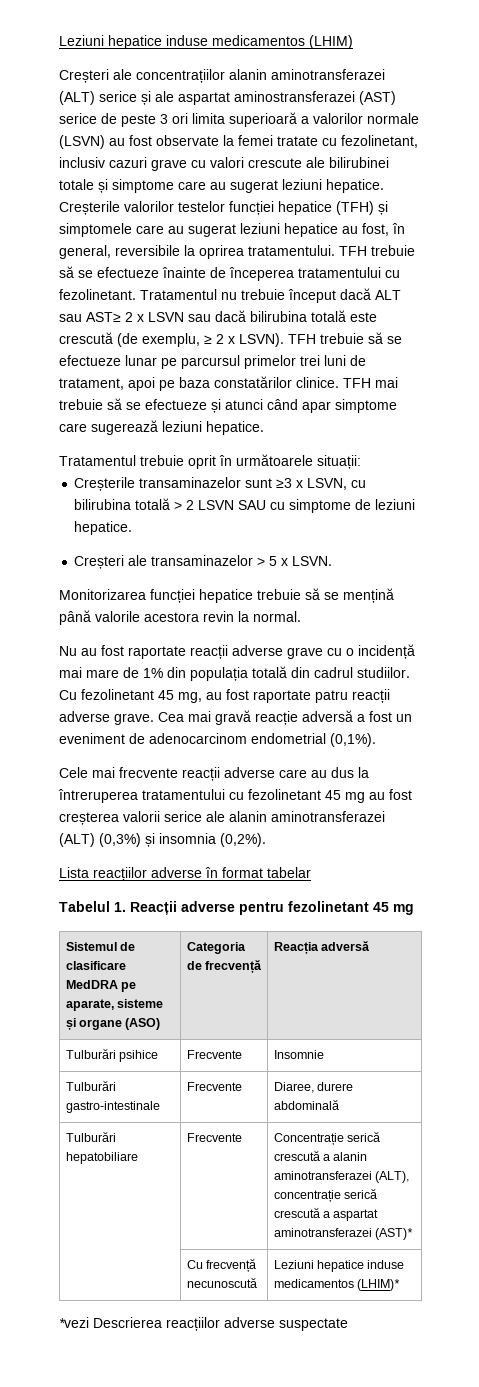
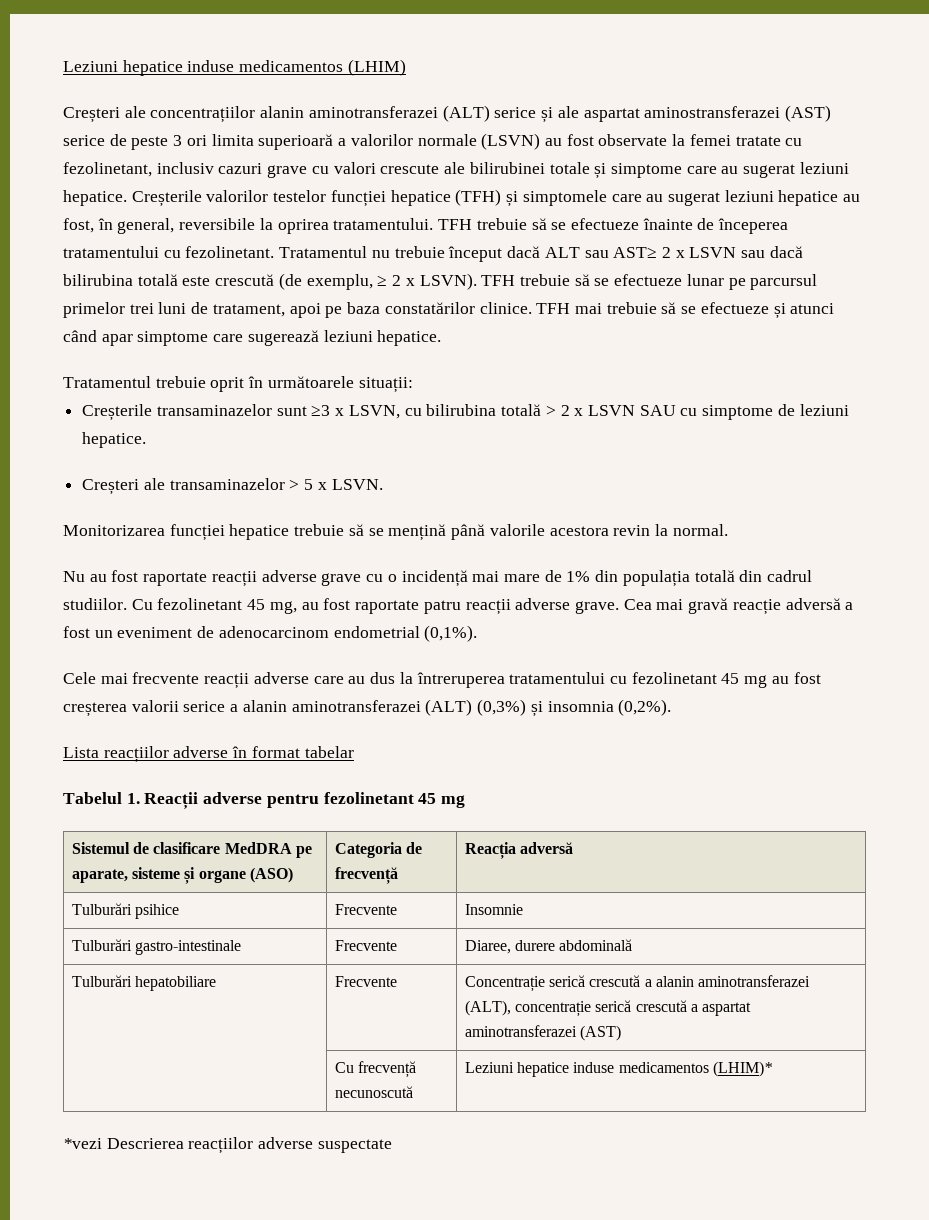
(195, 505) none -> [574,408,584,416] x
[206,811,225,822] ale -> [230,704,239,712] a
[374,1228,413,1240] (AST)* -> [580,1025,622,1041] (AST)

